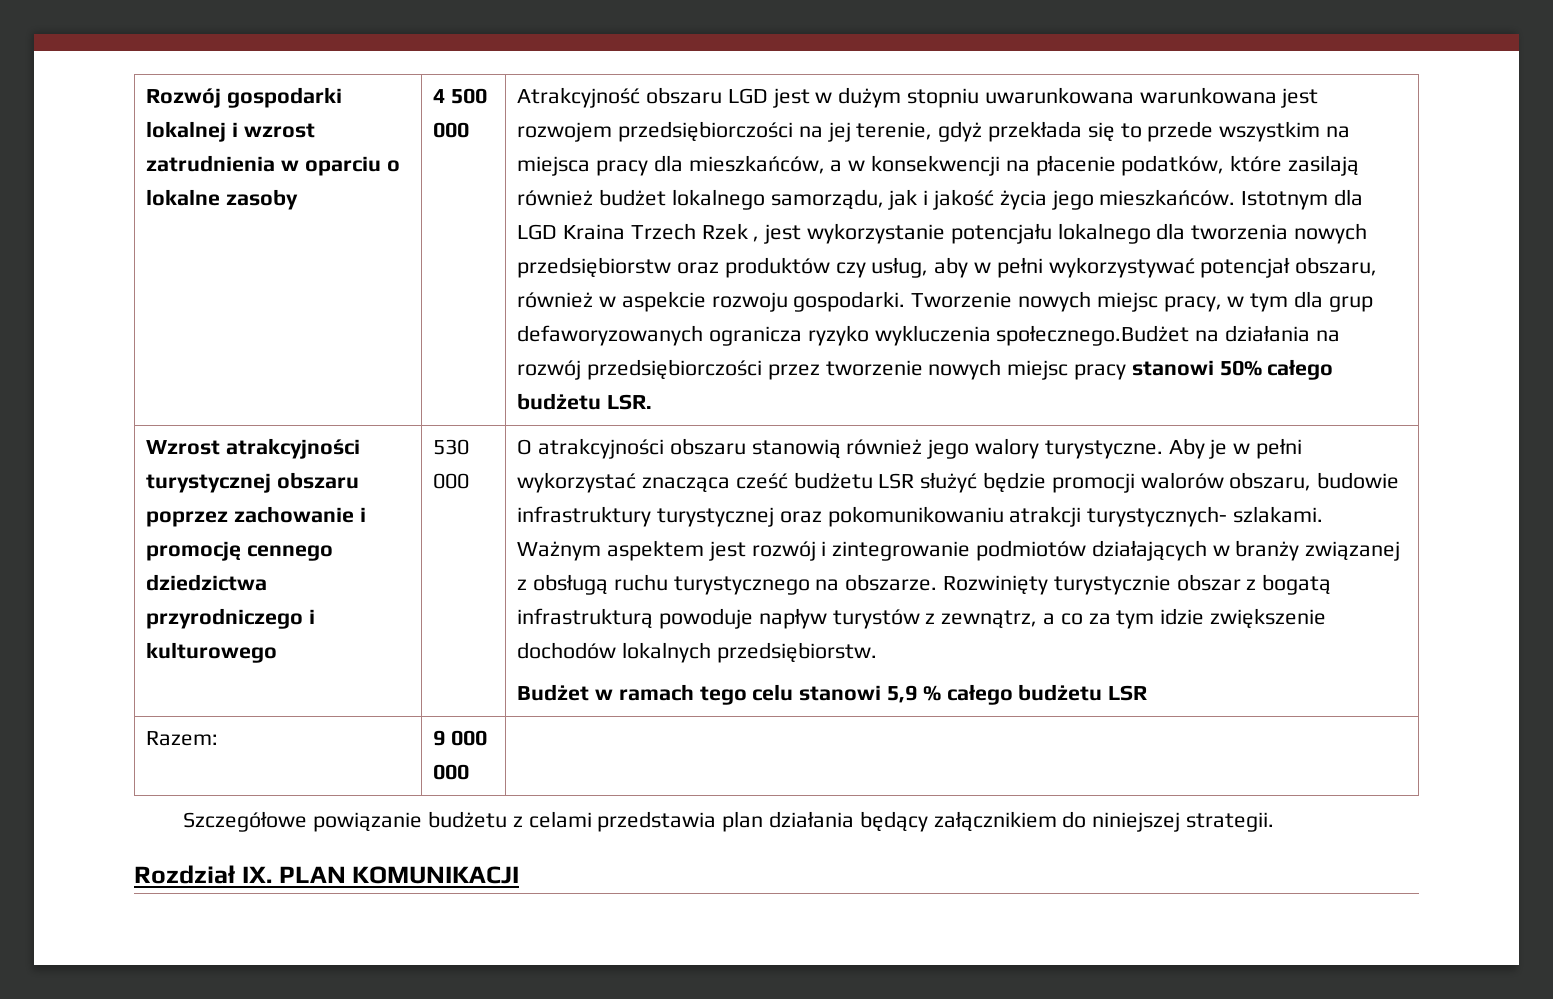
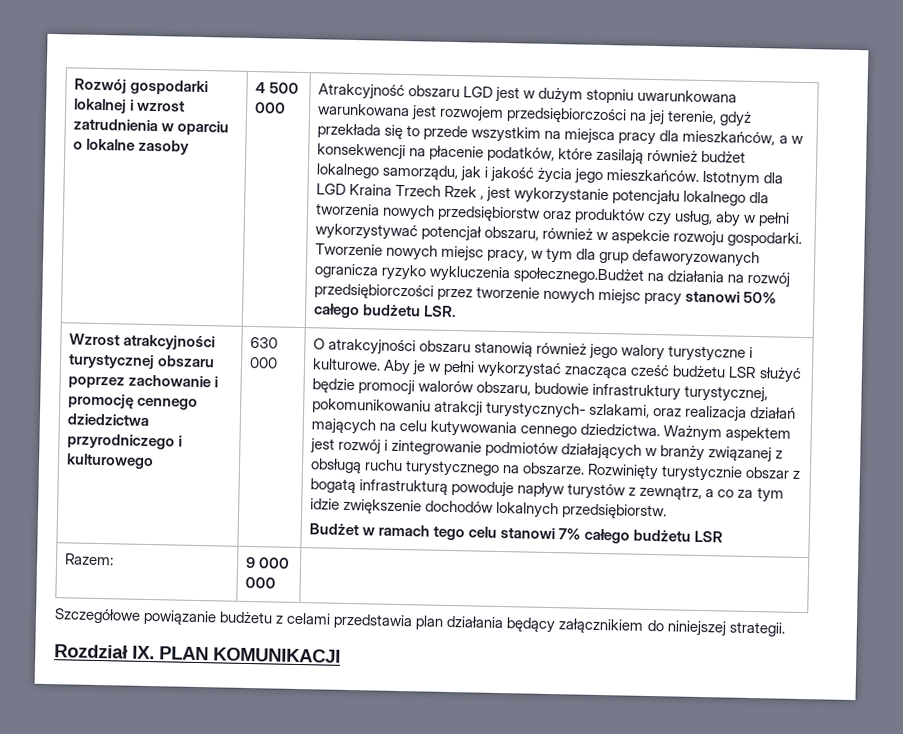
[433,439,470,455] 530 -> [250,336,279,349] 630
[1044,440,1163,459] turystyczne. -> [668,345,754,362] [312,358,382,371] turystyczne i kulturowe.
[656,507,822,527] turystycznej oraz -> [684,385,769,403] turystycznej,
[1232,506,1323,523] szlakami. -> [589,403,797,422] [311,418,661,438] szlakami, oraz realizacja działań mających na celu kutywowania cennego dziedzictwa.
[886,685,941,703] 5,9 % -> [558,528,582,540] 7%

